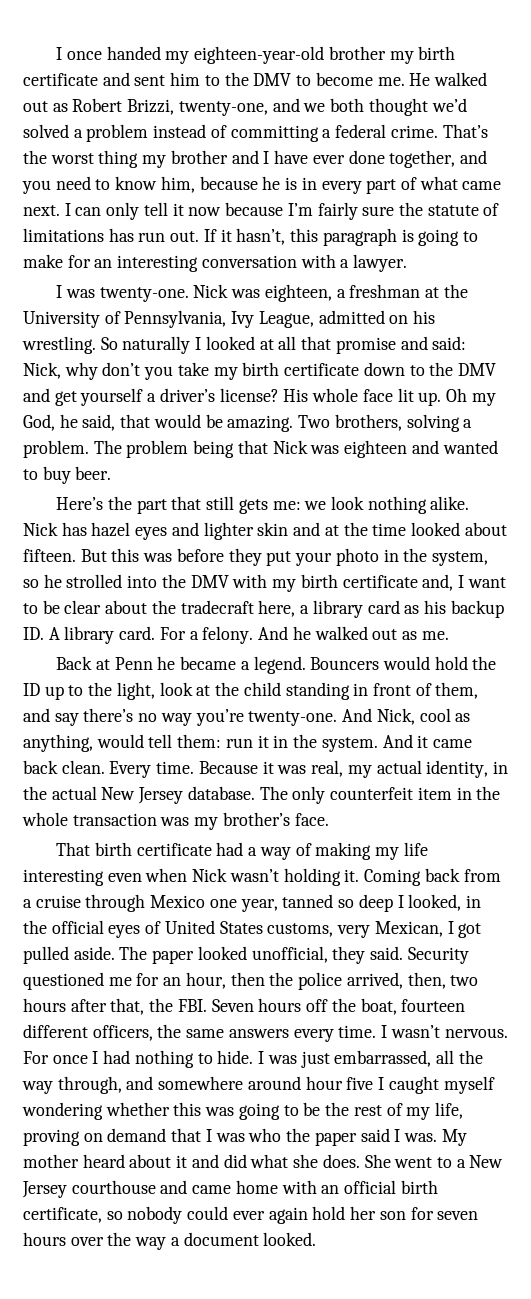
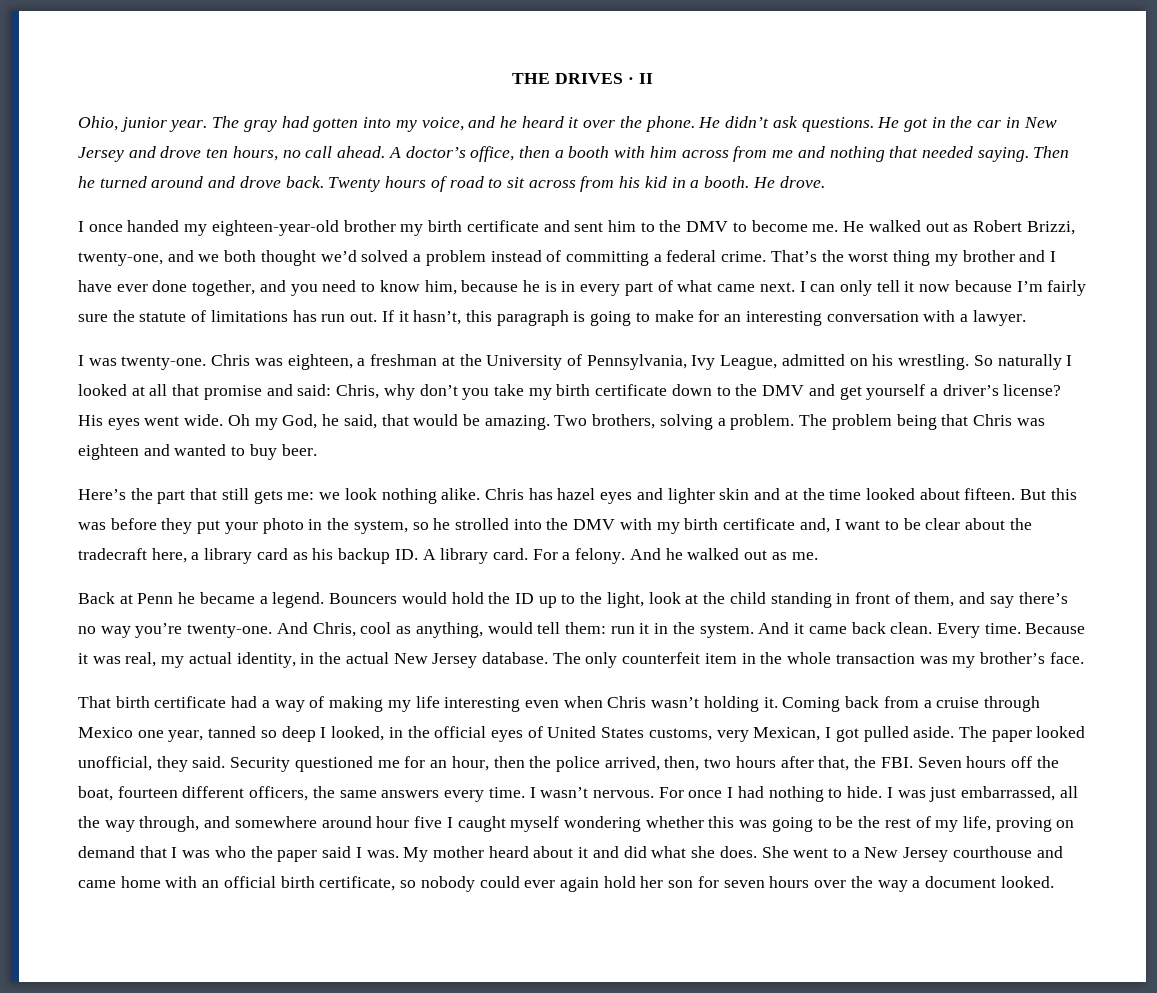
(56, 53) none -> [512,73,653,84] [78,116,1057,132] [78,146,1070,162] [78,176,825,192] THE DRIVES · II // Ohio, junior year. The gray had gotten into my voice, and he heard it over the phone. He didn’t ask questions. He got in the car in New Jersey and drove ten hours, no call ahead. A doctor’s office, then a booth with him across from me and nothing that needed saying. Then he turned around and drove back. Twenty hours of road to sit across from his kid in a booth. He drove. //
[193,284,229,298] Nick -> [211,354,251,366] Chris
[23,362,61,379] Nick, -> [336,384,380,399] Chris,
[312,388,442,406] whole face lit up. -> [107,414,224,430] eyes went wide.
[272,440,308,454] Nick -> [972,414,1012,426] Chris
[23,522,58,536] Nick -> [484,488,524,500] Chris
[376,708,415,725] Nick, -> [312,622,356,637] Chris,
[192,868,228,882] Nick -> [607,696,647,708] Chris

